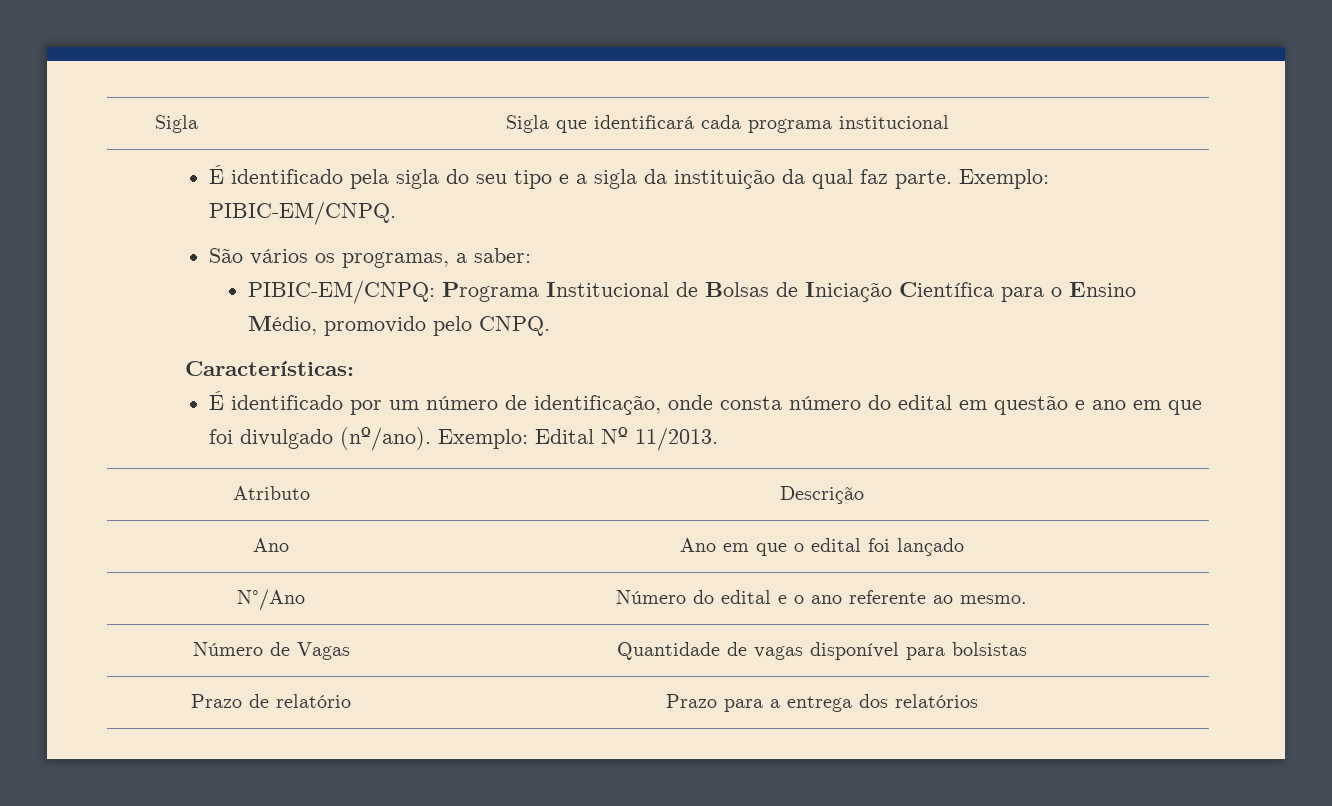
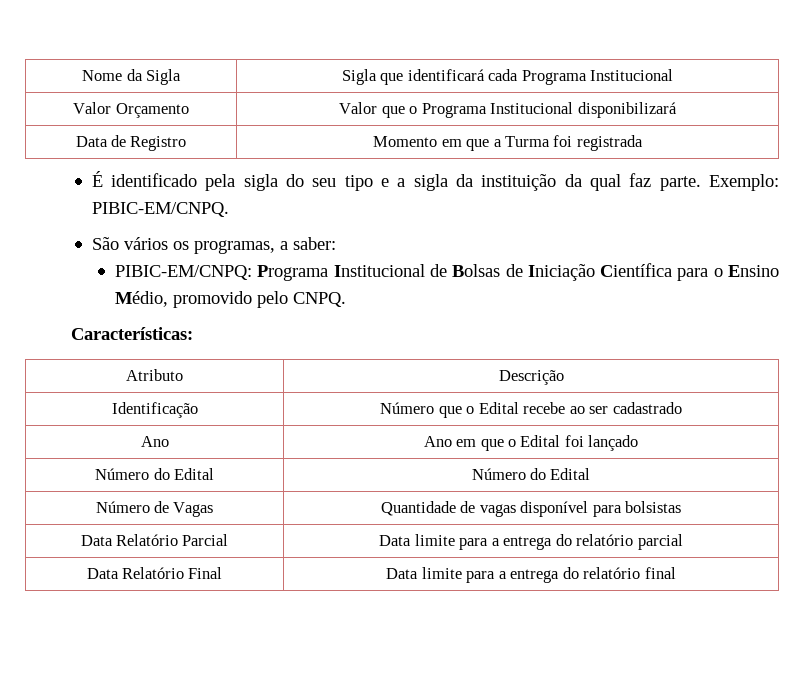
(155, 124) none -> [82,69,143,81] Nome da
[747,115,949,133] programa institucional -> [521,69,674,85] [73,102,189,118] [339,102,677,118] [75,135,187,151] [373,135,643,151] Programa Institucional // Valor Orçamento | Valor que o Programa Institucional disponibilizará // Data de Registro | Momento em que a Turma foi registrada
[209,391,1203,415] [209,427,719,451] [232,486,310,500] [779,486,864,504] // É identificado por um número de identificação, onde consta número do edital em questão e ano em que foi divulgado (nº/ano). Exemplo: Edital Nº 11/2013. // Atributo | Descrição -> [126,369,183,381] [498,370,564,385] [111,402,198,418] [380,402,682,418] // Atributo | Descrição // Identificação | Número que o Edital recebe ao ser cadastrado
[810,538,861,552] edital -> [520,435,561,447] Edital
[237,589,305,611] [616,590,1027,604] N°/Ano | Número do edital e o ano referente ao mesmo. -> [95,468,214,480] [471,468,591,480] Número do Edital | Número do Edital
[191,694,351,708] [665,694,978,712] Prazo de relatório | Prazo para a entrega dos relatórios -> [80,534,229,546] [379,534,683,550] [86,567,223,579] [386,567,676,583] Data Relatório Parcial | Data limite para a entrega do relatório parcial // Data Relatório Final | Data limite para a entrega do relatório final

